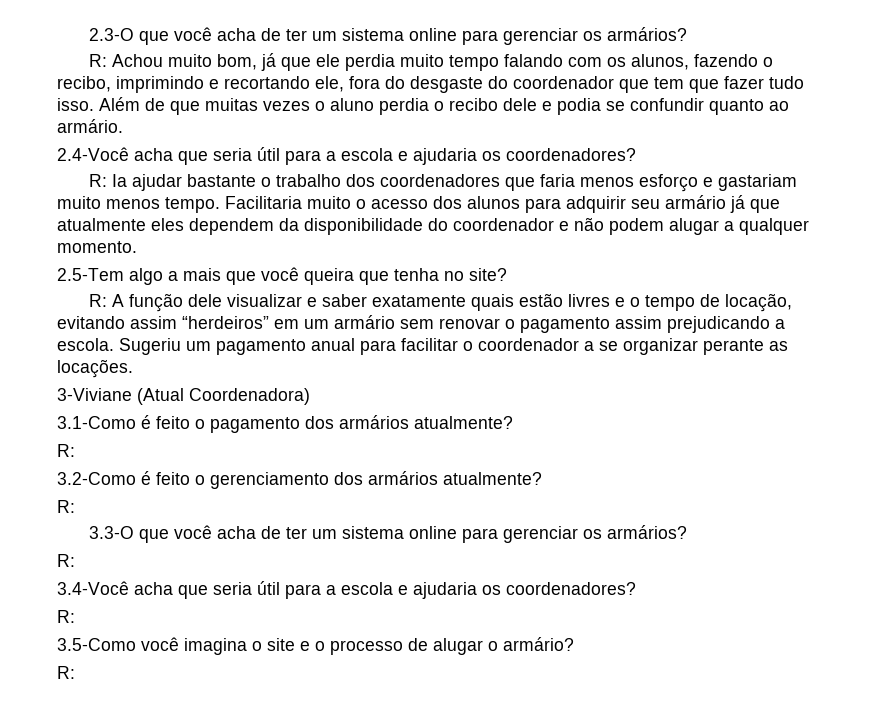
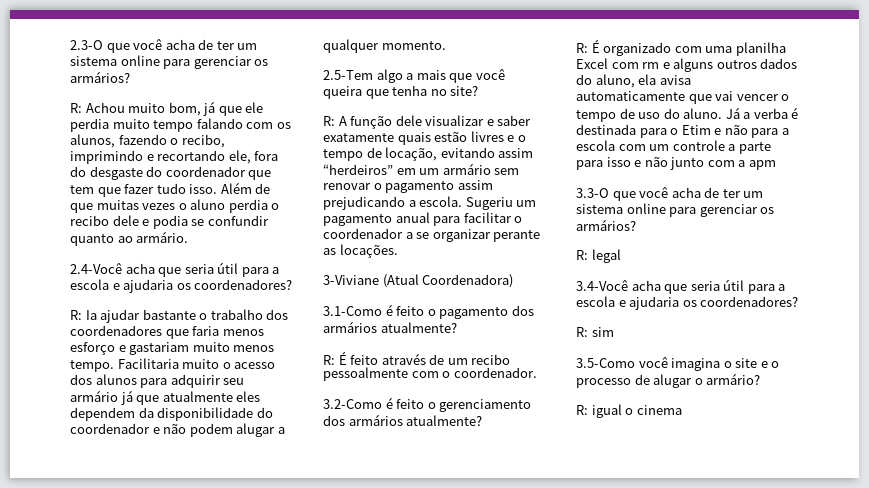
(75, 450) none -> [338,351,511,365] [323,367,537,381] É feito através de um recibo pessoalmente com o coordenador.
(75, 506) none -> [591,39,786,56] [576,58,798,72] [576,74,691,88] [576,91,790,104] [576,107,799,122] [576,124,789,138] [576,140,771,154] [576,157,776,170] É organizado com uma planilha Excel com rm e alguns outros dados do aluno, ela avisa automaticamente que vai vencer o tempo de uso do aluno. Já a verba é destinada para o Etim e não para a escola com um controle a parte para isso e não junto com a apm
(75, 560) none -> [591,249,621,263] legal
(75, 616) none -> [591,327,614,337] sim
(75, 672) none -> [591,404,682,418] igual o cinema

